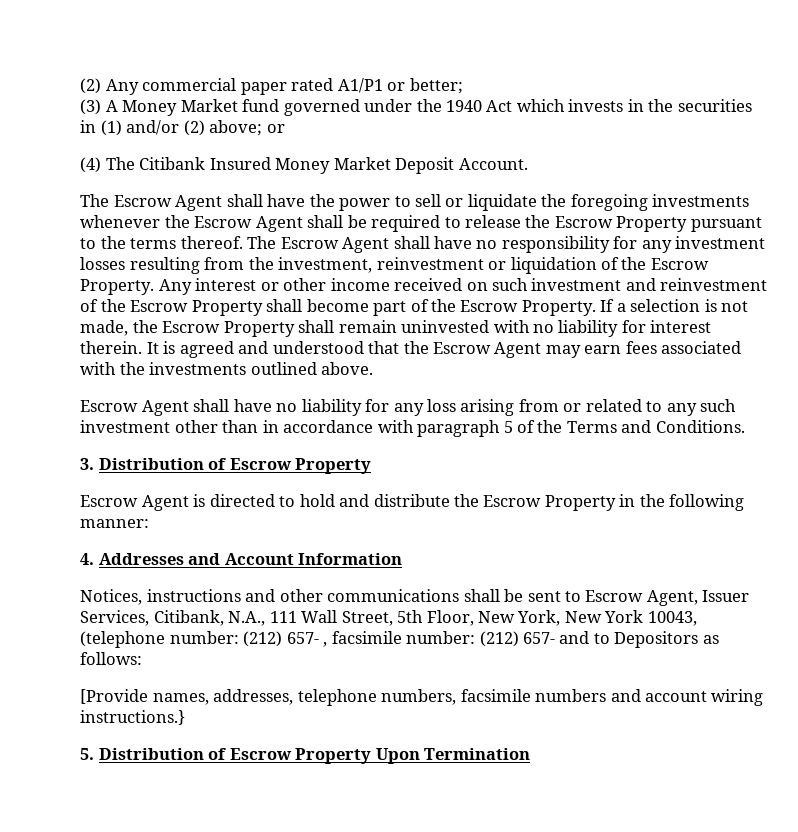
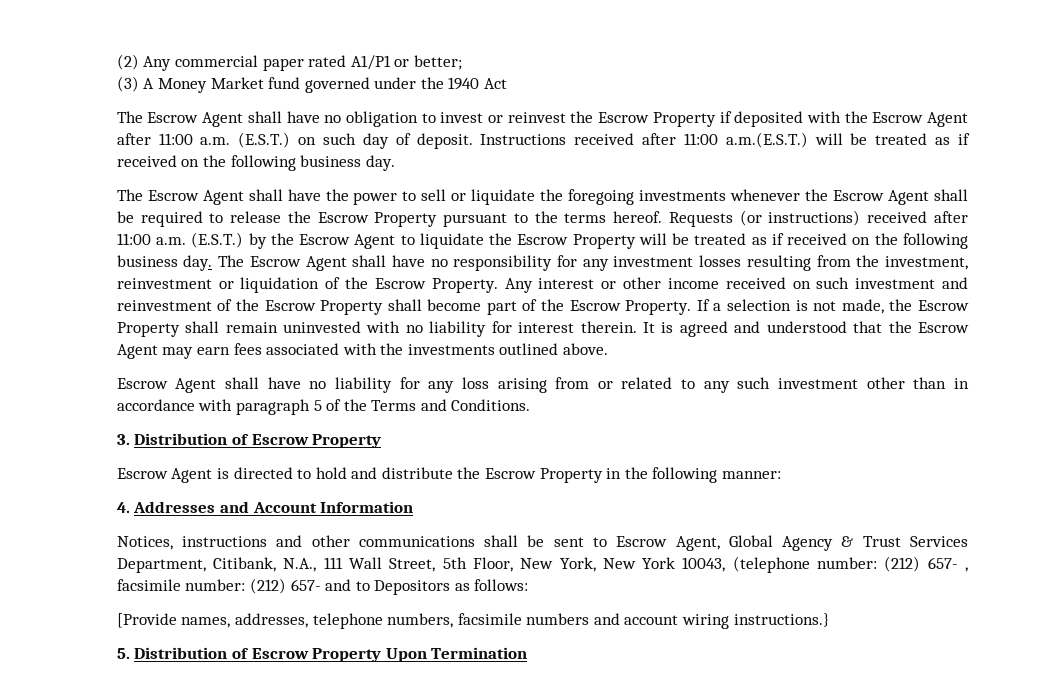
[516,99,752,112] [80,120,285,136] [80,157,528,174] which invests in the securities in (1) and/or (2) above; or // (4) The Citibank Insured Money Market Deposit Account. -> [116,111,969,127] [116,132,970,149] [116,155,395,171] // The Escrow Agent shall have no obligation to invest or reinvest the Escrow Property if deposited with the Escrow Agent after 11:00 a.m. (E.S.T.) on such day of deposit. Instructions received after 11:00 a.m.(E.S.T.) will be treated as if received on the following business day.
[180,236,243,249] thereof. -> [613,210,968,227] [116,232,969,249] [116,255,213,271] hereof. Requests (or instructions) received after 11:00 a.m. (E.S.T.) by the Escrow Agent to liquidate the Escrow Property will be treated as if received on the following business day.
[702,590,750,602] [80,610,150,626] Issuer Services, -> [728,535,968,551] [116,558,206,573] Global Agency & Trust Services Department,

